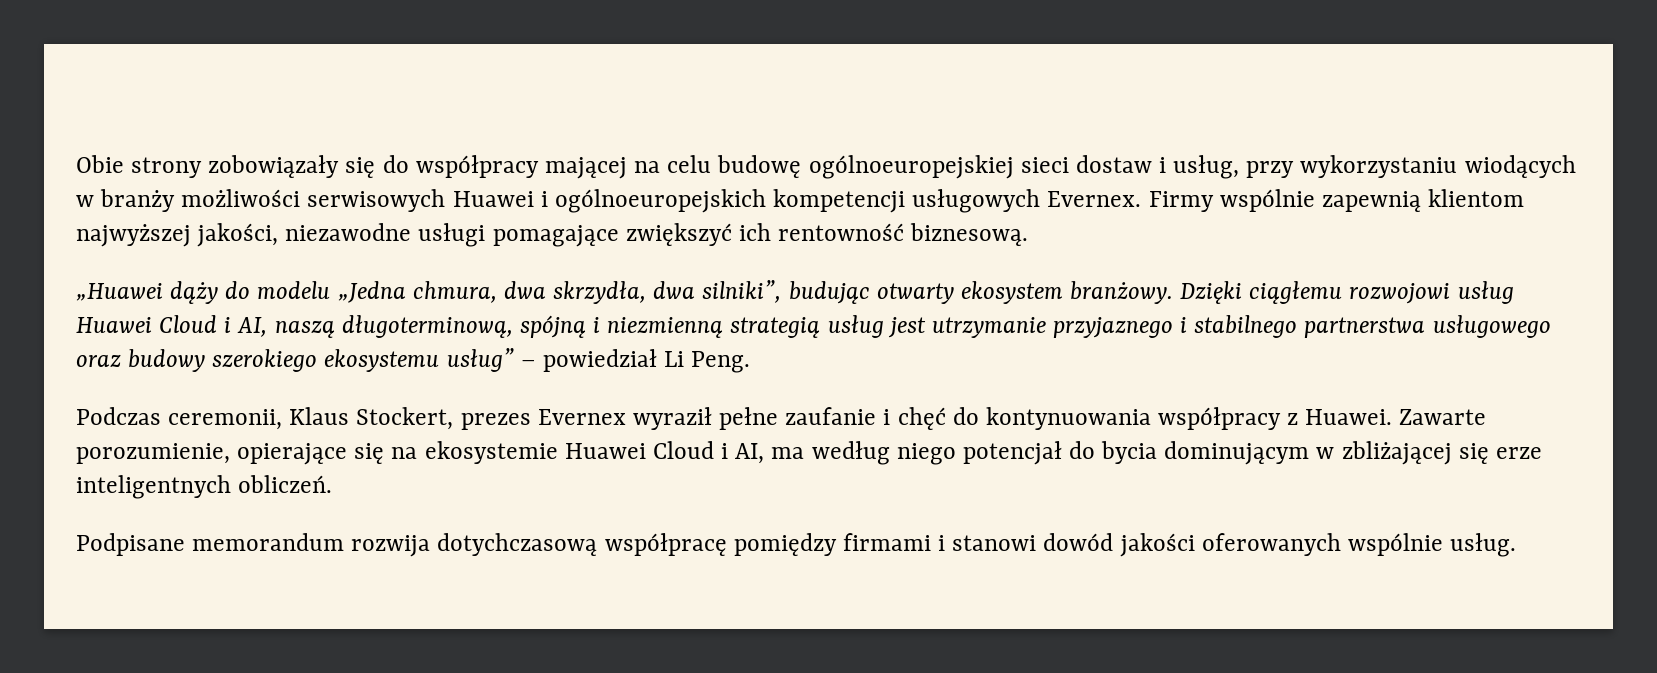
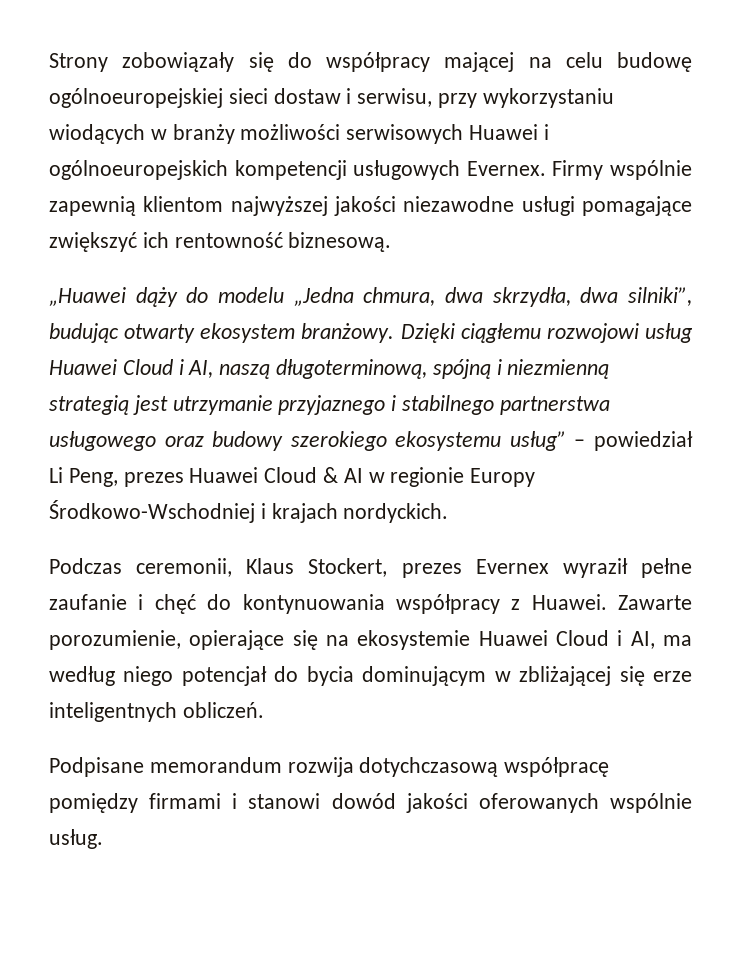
[76,155,203,178] Obie strony -> [49,53,108,72] Strony
[1173,155,1240,179] usług, -> [357,88,433,107] serwisu,
[197,223,279,247] jakości, -> [333,196,396,216] jakości
[827,315,884,338] usług -> (129, 405) none
[691,351,751,373] Peng. -> [68,467,536,487] [49,500,449,523] Peng, prezes Huawei Cloud & AI w regionie Europy Środkowo-Wschodniej i krajach nordyckich.

